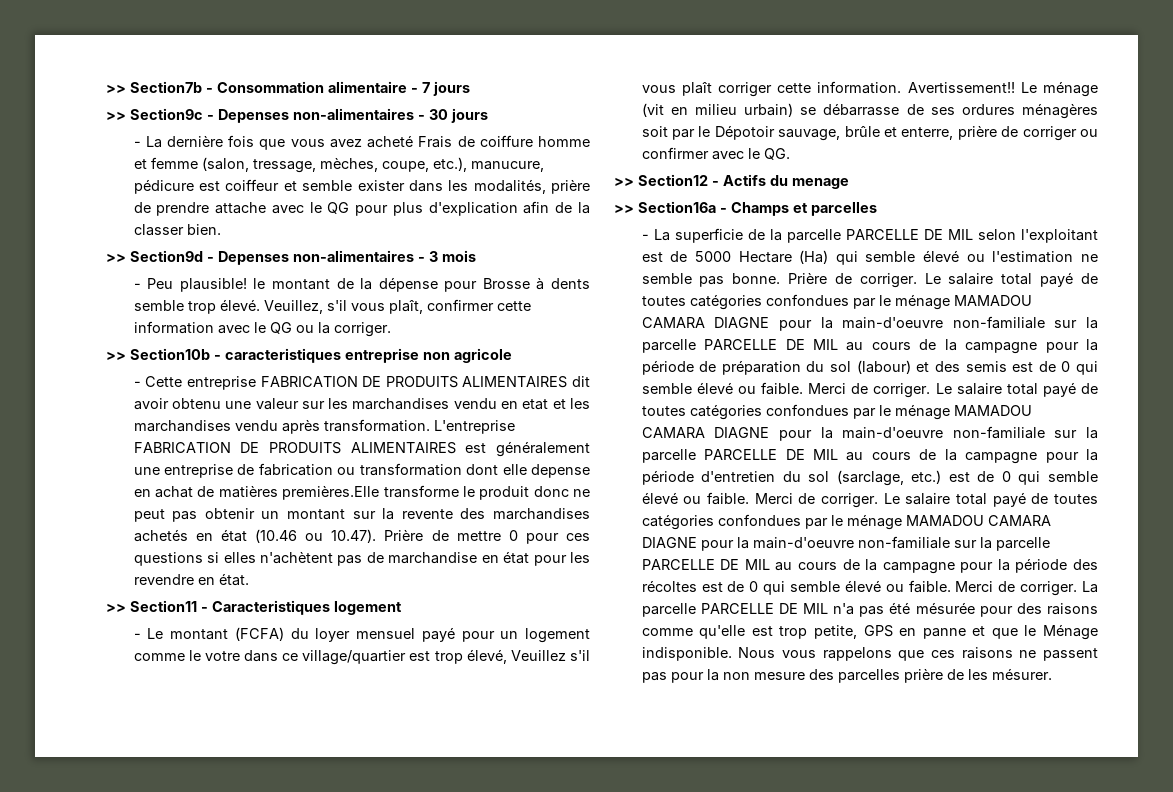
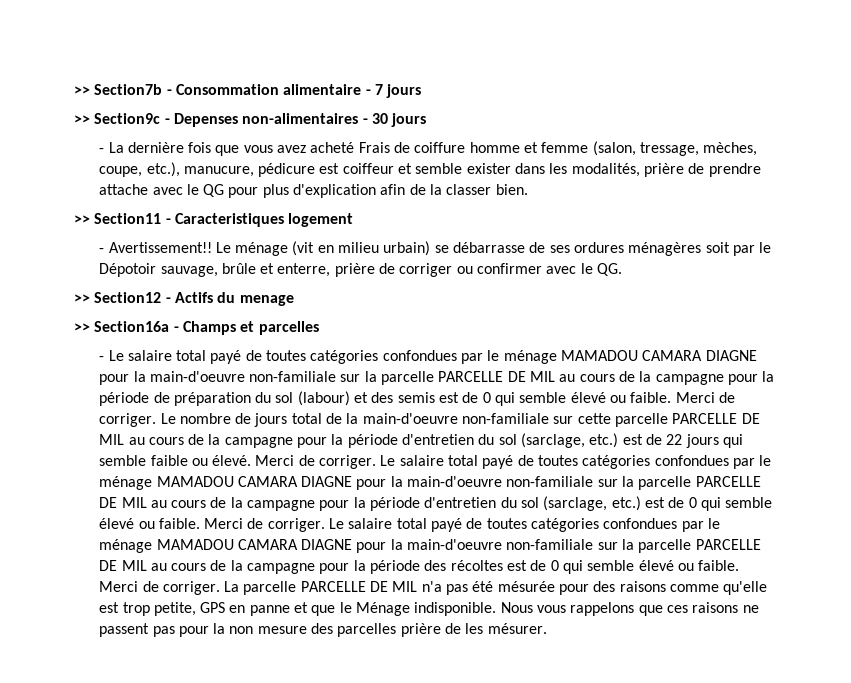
[106,250,476,265] [133,277,590,292] [133,299,531,314] [133,321,391,337] [106,348,512,363] [133,376,590,390] [133,398,590,410] [133,419,515,434] [133,441,590,457] [133,463,590,478] [133,485,590,500] [133,508,590,522] [133,529,590,544] [133,551,590,566] [133,573,249,586] // >> Section9d - Depenses non-alimentaires - 3 mois // - Peu plausible! le montant de la dépense pour Brosse à dents semble trop élevé. Veuillez, s'il vous plaît, confirmer cette information avec le QG ou la corriger. // >> Section10b - caracteristiques entreprise non agricole // - Cette entreprise FABRICATION DE PRODUITS ALIMENTAIRES dit avoir obtenu une valeur sur les marchandises vendu en etat et les marchandises vendu après transformation. L'entreprise FABRICATION DE PRODUITS ALIMENTAIRES est généralement une entreprise de fabrication ou transformation dont elle depense en achat de matières premières.Elle transforme le produit donc ne peut pas obtenir un montant sur la revente des marchandises achetés en état (10.46 ou 10.47). Prière de mettre 0 pour ces questions si elles n'achètent pas de marchandise en état pour les revendre en état. -> (528, 189) none
[147,627,590,643] [133,649,590,665] [641,81,902,97] Le montant (FCFA) du loyer mensuel payé pour un logement comme le votre dans ce village/quartier est trop élevé, Veuillez s'il vous plaît corriger cette information. -> (105, 250) none
[653,228,1098,243] [641,250,1098,265] [641,272,917,288] La superficie de la parcelle PARCELLE DE MIL selon l'exploitant est de 5000 Hectare (Ha) qui semble élevé ou l'estimation ne semble pas bonne. Prière de corriger. -> (105, 358) none
(952, 388) none -> [179,413,760,427] [99,433,743,448] [99,455,396,469] nombre de jours total de la main-d'oeuvre non-familiale sur cette parcelle PARCELLE DE MIL au cours de la campagne pour la période d'entretien du sol (sarclage, etc.) est de 22 jours qui semble faible ou élevé. Merci de corriger. Le

